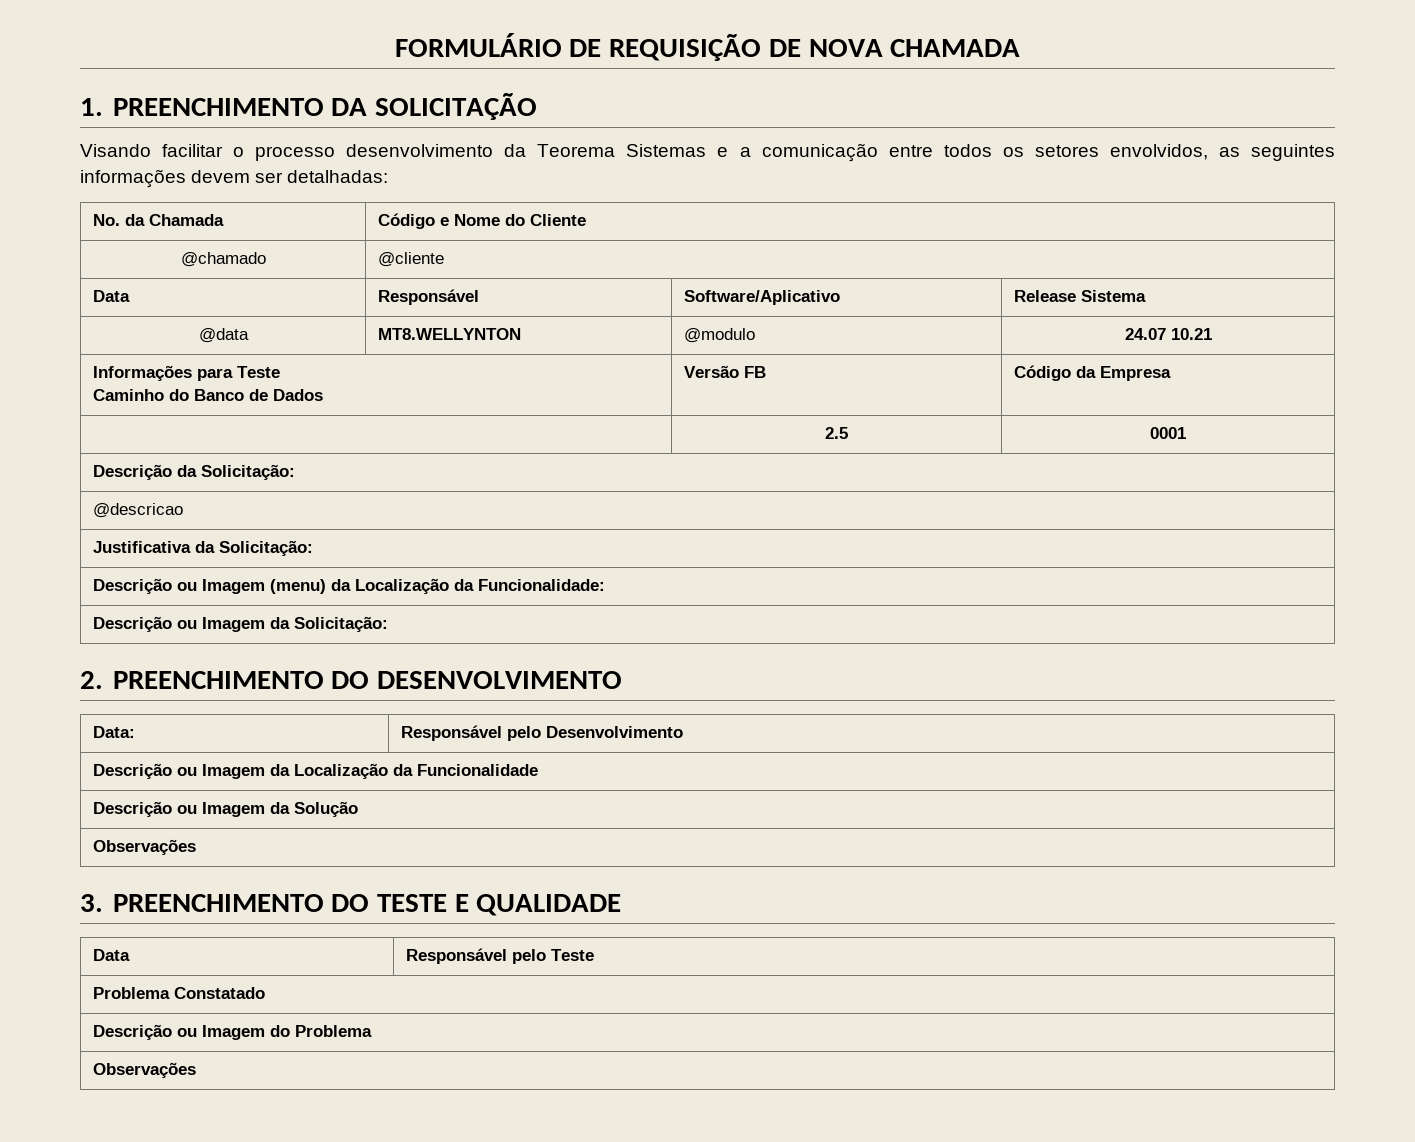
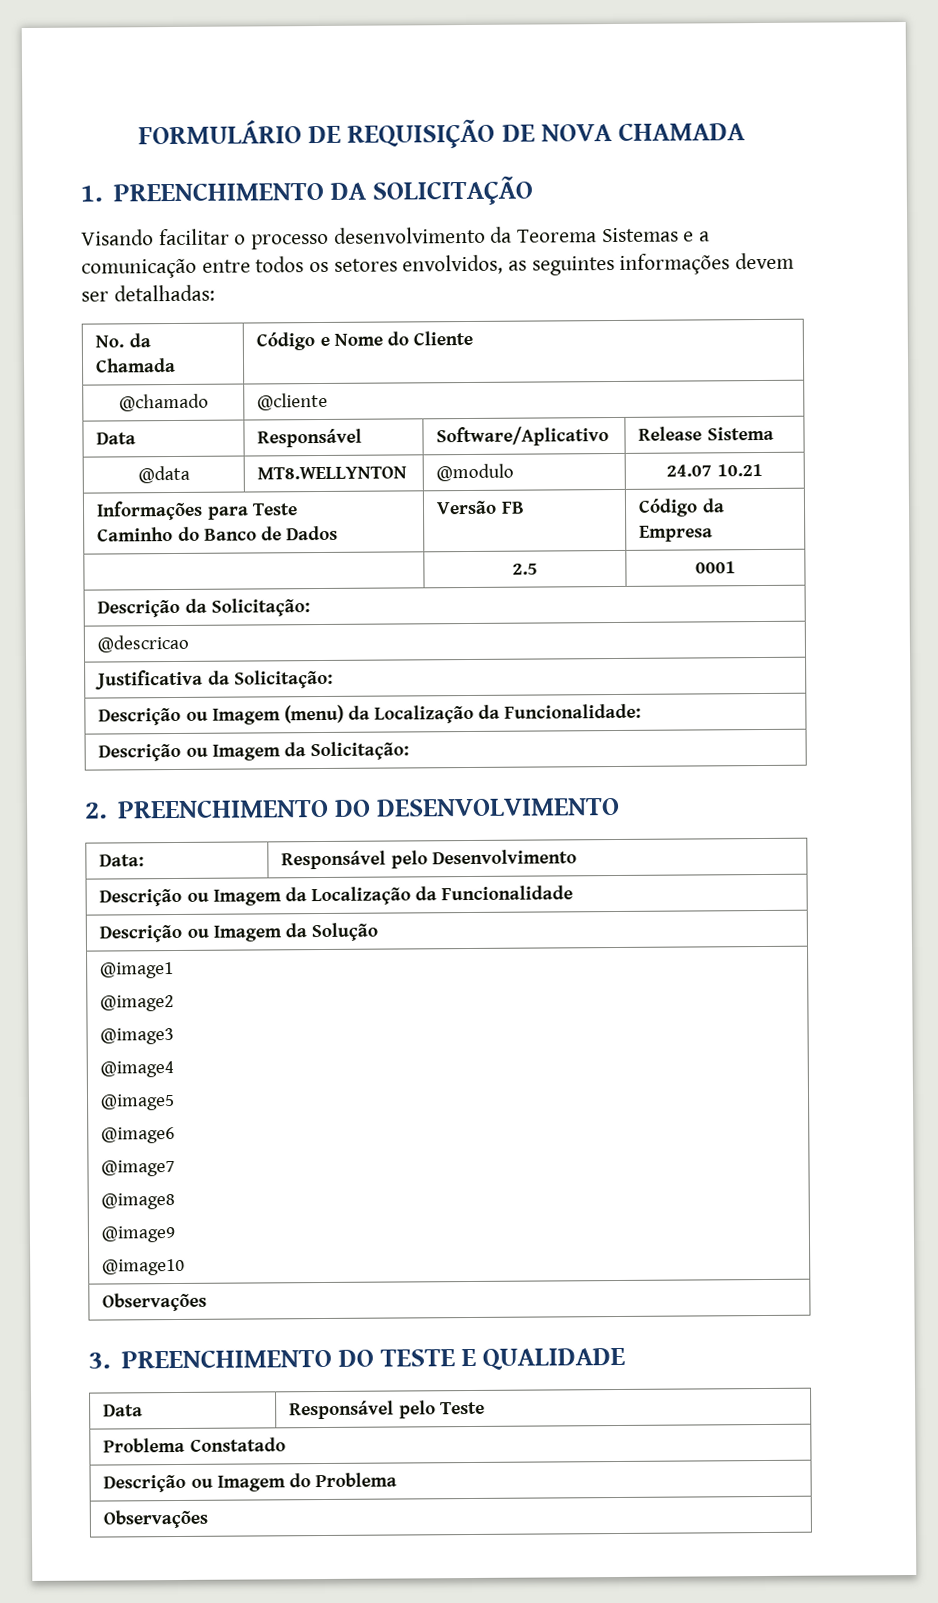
(358, 809) none -> [100,962,175,979] [100,995,175,1012] [100,1028,175,1045] [100,1061,175,1078] [100,1094,176,1111] [101,1127,176,1144] [101,1160,176,1177] [101,1193,176,1210] [101,1226,176,1243] [102,1258,186,1276] // @image1 // @image2 // @image3 // @image4 // @image5 // @image6 // @image7 // @image8 // @image9 // @image10

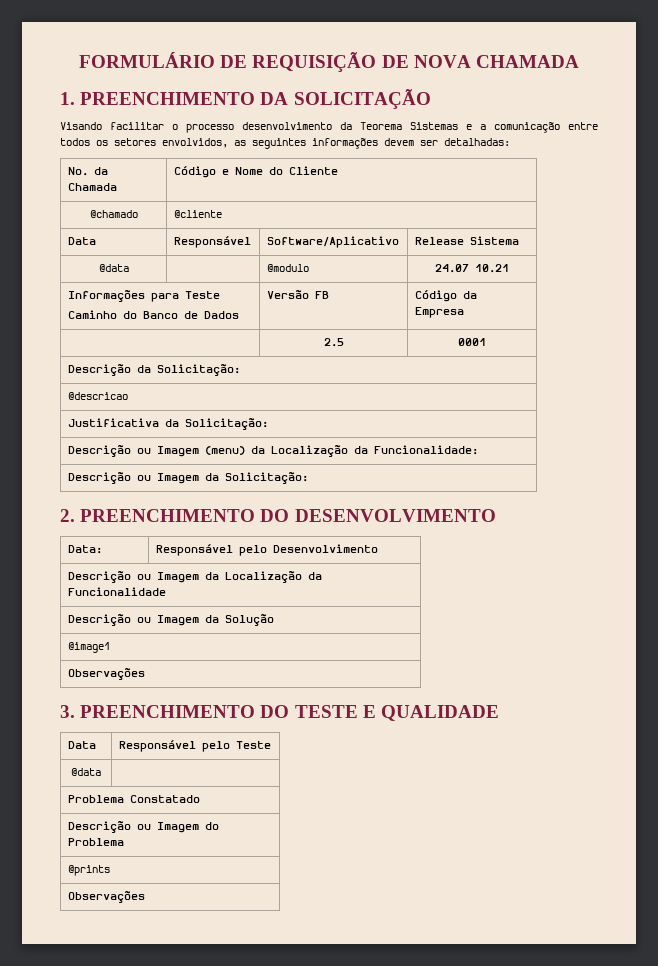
[257,466,408,480] MT8.WELLYNTON -> (129, 268) none
[100,995,175,1012] [100,1028,175,1045] [100,1061,175,1078] [100,1094,176,1111] [101,1127,176,1144] [101,1160,176,1177] [101,1193,176,1210] [101,1226,176,1243] [102,1258,186,1276] // @image2 // @image3 // @image4 // @image5 // @image6 // @image7 // @image8 // @image9 // @image10 -> (110, 647) none
(485, 1408) none -> [71,768,101,776] // @data |
(397, 1480) none -> [67,865,110,876] // @prints

